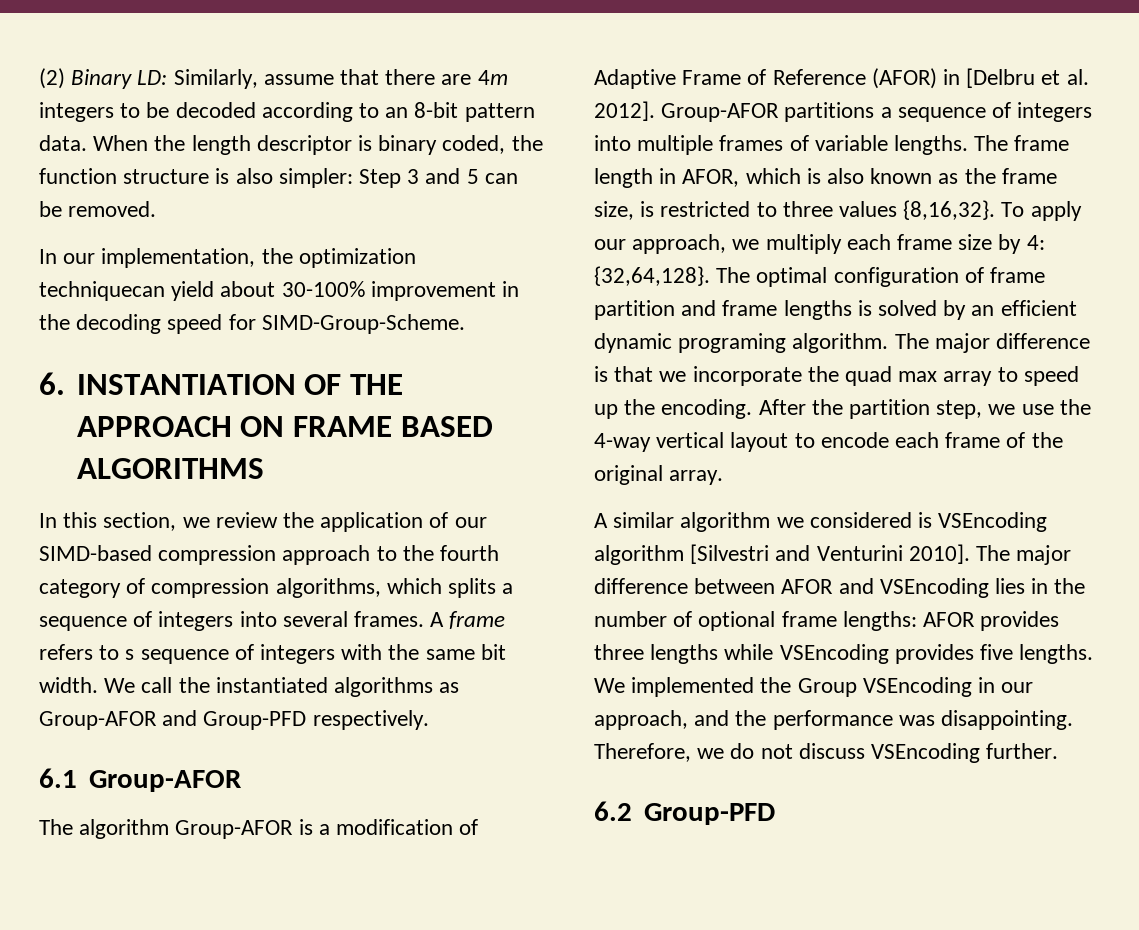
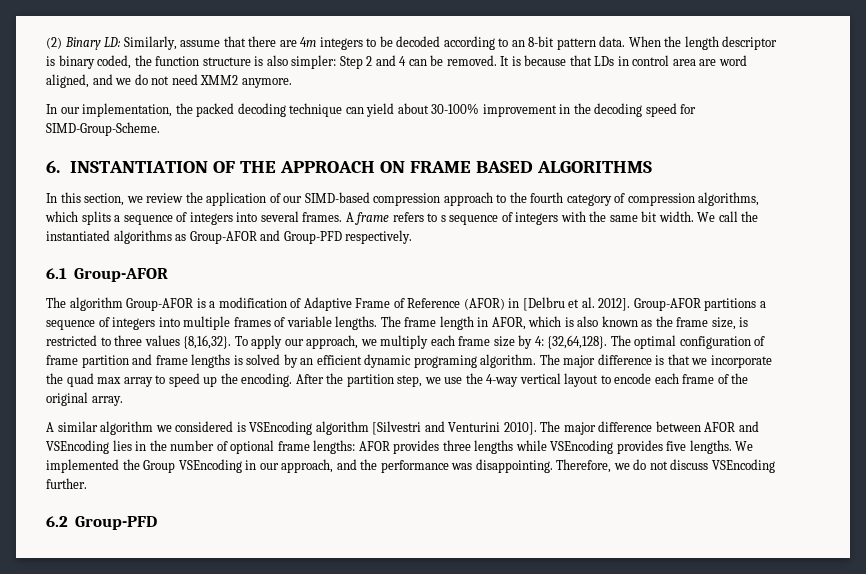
[407,168,479,184] 3 and 5 -> [366,55,407,66] 2 and 4
(157, 209) none -> [500,55,747,66] [46,74,292,88] It is because that LDs in control area are word aligned, and we do not need XMM2 anymore.
[298,248,416,268] [39,281,165,301] optimization techniquecan -> [196,103,364,117] packed decoding technique can

